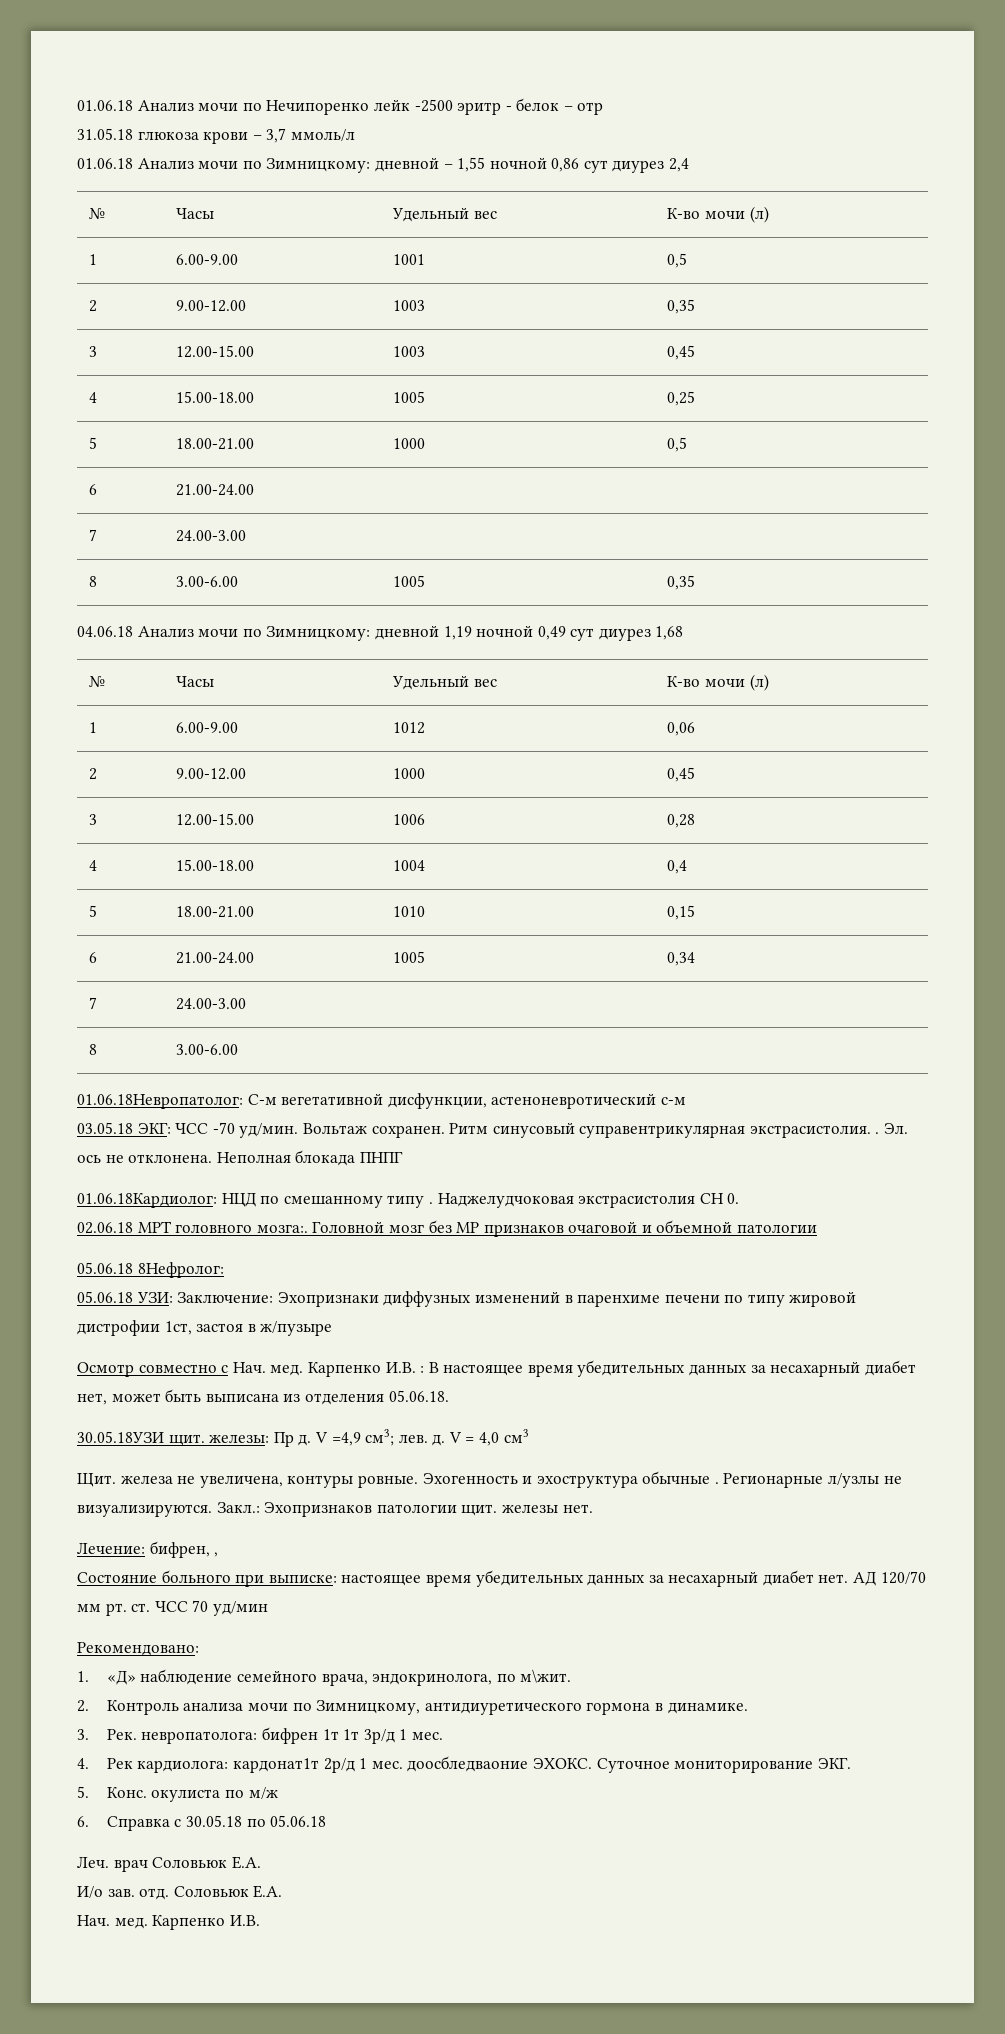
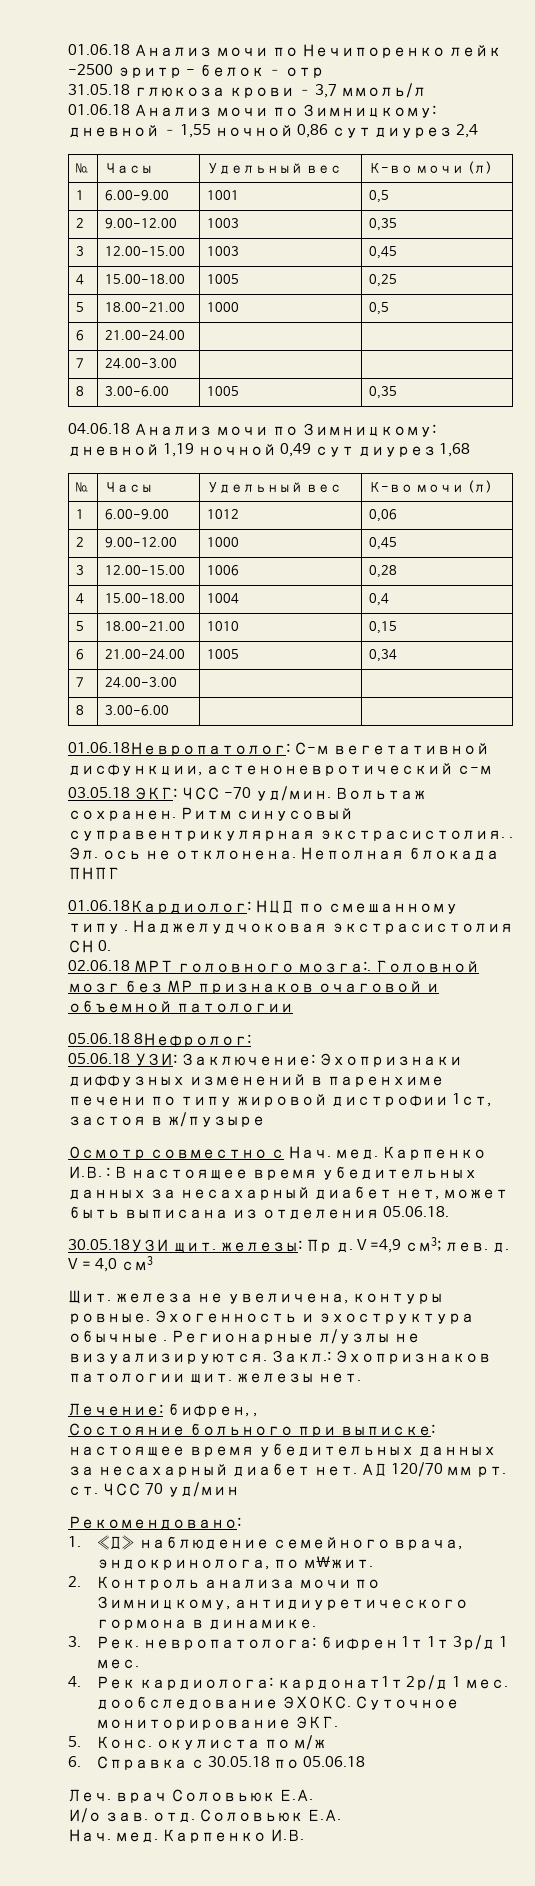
[407,1756,529,1772] доосбледваоние -> [95,1696,278,1710] дообследование

